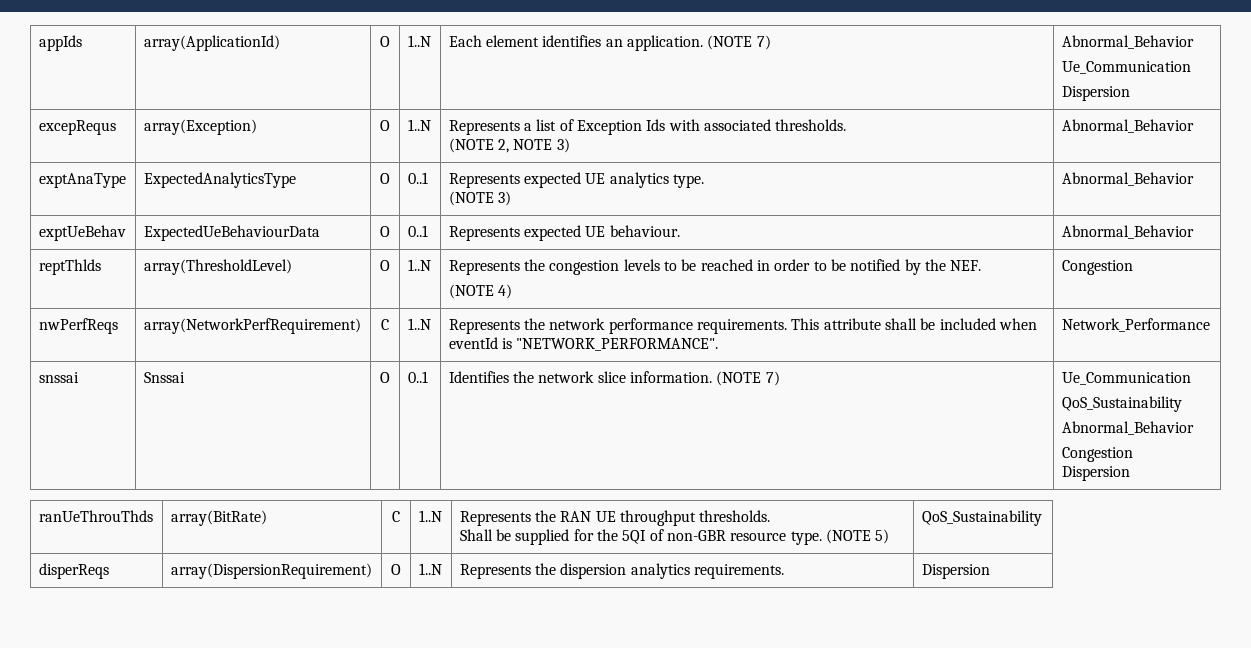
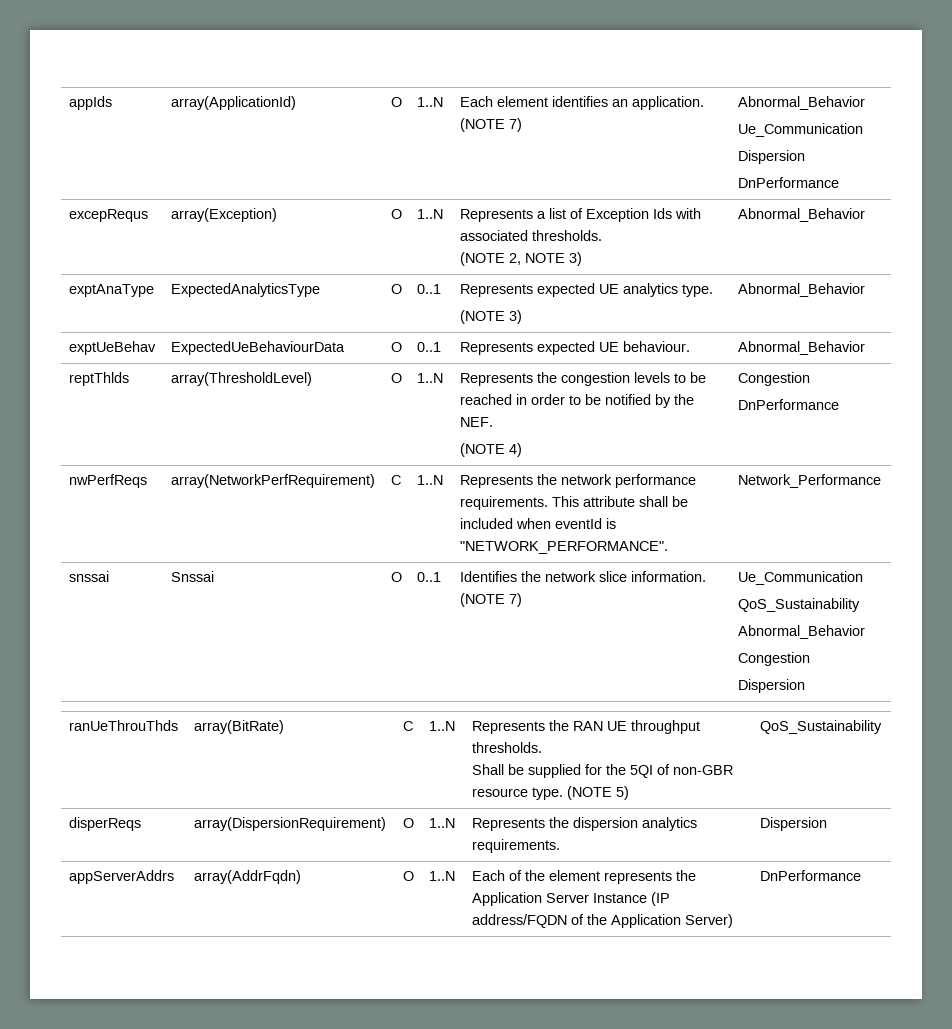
(1130, 93) none -> [737,177,839,188] // DnPerformance
(1133, 267) none -> [737,399,839,410] // DnPerformance
(990, 571) none -> [68,870,174,884] [193,870,301,884] [402,871,414,881] [428,871,455,881] [471,870,696,884] [471,892,670,906] [471,914,733,928] [759,870,861,881] // appServerAddrs | array(AddrFqdn) | O | 1..N | Each of the element represents the Application Server Instance (IP address/FQDN of the Application Server) | DnPerformance

